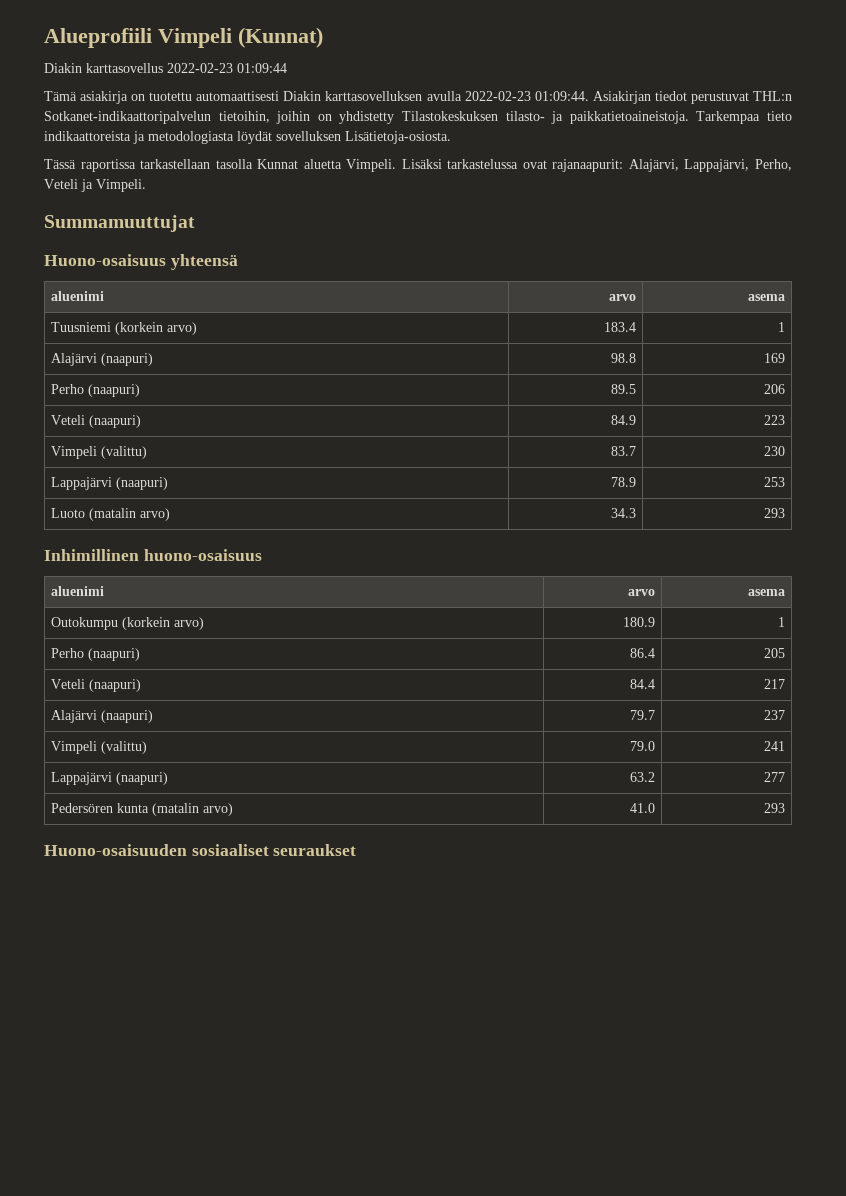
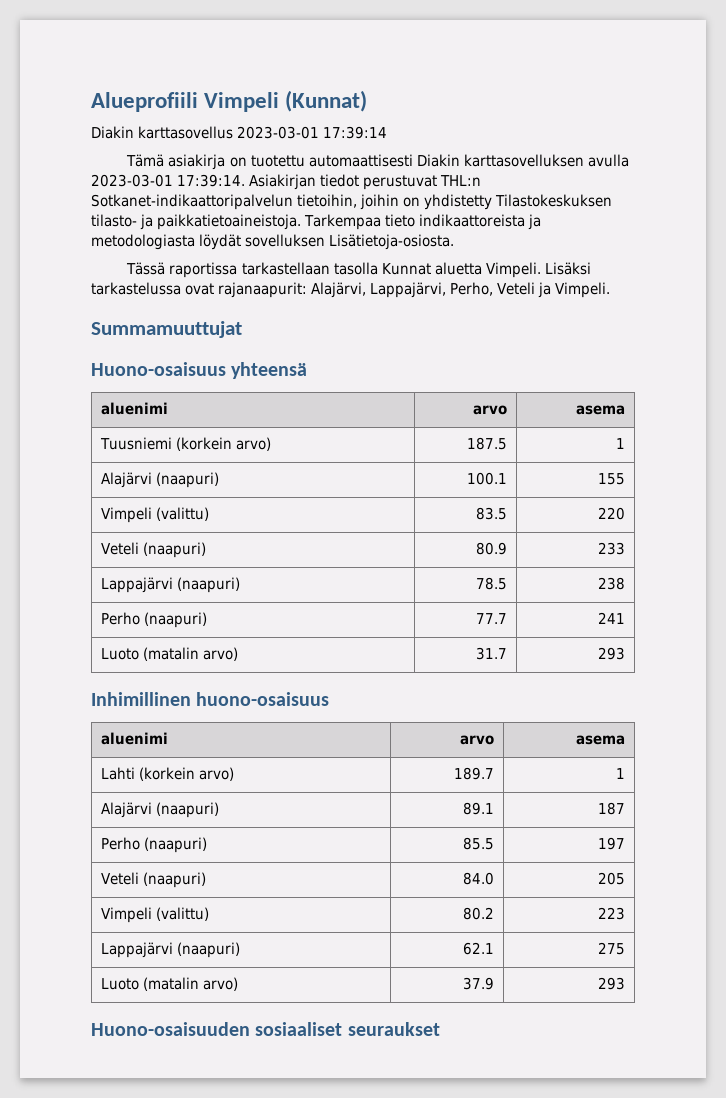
[167,63,287,73] 2022-02-23 01:09:44 -> [237,126,388,139] 2023-03-01 17:39:14
[464,91,589,101] 2022-02-23 01:09:44. -> [91,174,246,187] 2023-03-01 17:39:14.
[604,322,637,332] [778,322,786,332] [50,353,153,366] [611,353,637,363] [764,353,786,363] [50,384,140,397] [611,384,637,394] [764,384,786,394] [50,415,141,428] [611,415,637,425] [764,415,786,425] [50,446,147,459] [611,446,637,456] [764,446,786,456] [50,477,168,490] [611,477,637,487] [764,477,786,487] [50,508,170,521] [611,508,637,518] 183.4 | 1 // Alajärvi (naapuri) | 98.8 | 169 // Perho (naapuri) | 89.5 | 206 // Veteli (naapuri) | 84.9 | 223 // Vimpeli (valittu) | 83.7 | 230 // Lappajärvi (naapuri) | 78.9 | 253 // Luoto (matalin arvo) | 34.3 -> [466,437,507,450] [615,438,625,449] [101,472,220,488] [466,472,507,485] [597,473,625,485] [101,507,210,523] [475,507,507,520] [597,507,625,520] [101,542,207,558] [475,542,507,555] [597,542,625,555] [101,577,241,593] [475,577,507,590] [597,577,625,590] [101,612,208,628] [475,613,507,624] [597,612,625,624] [101,647,239,661] [475,647,507,660] 187.5 | 1 // Alajärvi (naapuri) | 100.1 | 155 // Vimpeli (valittu) | 83.5 | 220 // Veteli (naapuri) | 80.9 | 233 // Lappajärvi (naapuri) | 78.5 | 238 // Perho (naapuri) | 77.7 | 241 // Luoto (matalin arvo) | 31.7
[50,617,204,630] [623,617,656,627] [778,617,786,627] [50,648,140,661] [630,648,656,658] [764,648,786,658] [50,679,141,692] [630,679,656,689] [764,679,786,689] [50,710,153,723] [630,710,656,720] [764,710,786,720] [50,741,147,754] [630,741,656,751] [764,741,786,751] [50,772,168,785] [630,772,656,782] [764,772,786,782] [50,803,233,816] [630,803,656,813] Outokumpu (korkein arvo) | 180.9 | 1 // Perho (naapuri) | 86.4 | 205 // Veteli (naapuri) | 84.4 | 217 // Alajärvi (naapuri) | 79.7 | 237 // Vimpeli (valittu) | 79.0 | 241 // Lappajärvi (naapuri) | 63.2 | 277 // Pedersören kunta (matalin arvo) | 41.0 -> [101,767,235,781] [453,767,494,780] [615,768,625,779] [101,802,220,818] [462,802,494,815] [597,802,625,815] [101,837,208,853] [462,837,494,850] [597,837,625,850] [101,872,207,888] [462,872,494,885] [597,872,625,885] [101,907,210,923] [462,907,494,920] [597,907,625,920] [101,942,241,958] [462,942,494,955] [597,942,625,955] [101,977,239,991] [462,977,494,990] Lahti (korkein arvo) | 189.7 | 1 // Alajärvi (naapuri) | 89.1 | 187 // Perho (naapuri) | 85.5 | 197 // Veteli (naapuri) | 84.0 | 205 // Vimpeli (valittu) | 80.2 | 223 // Lappajärvi (naapuri) | 62.1 | 275 // Luoto (matalin arvo) | 37.9

